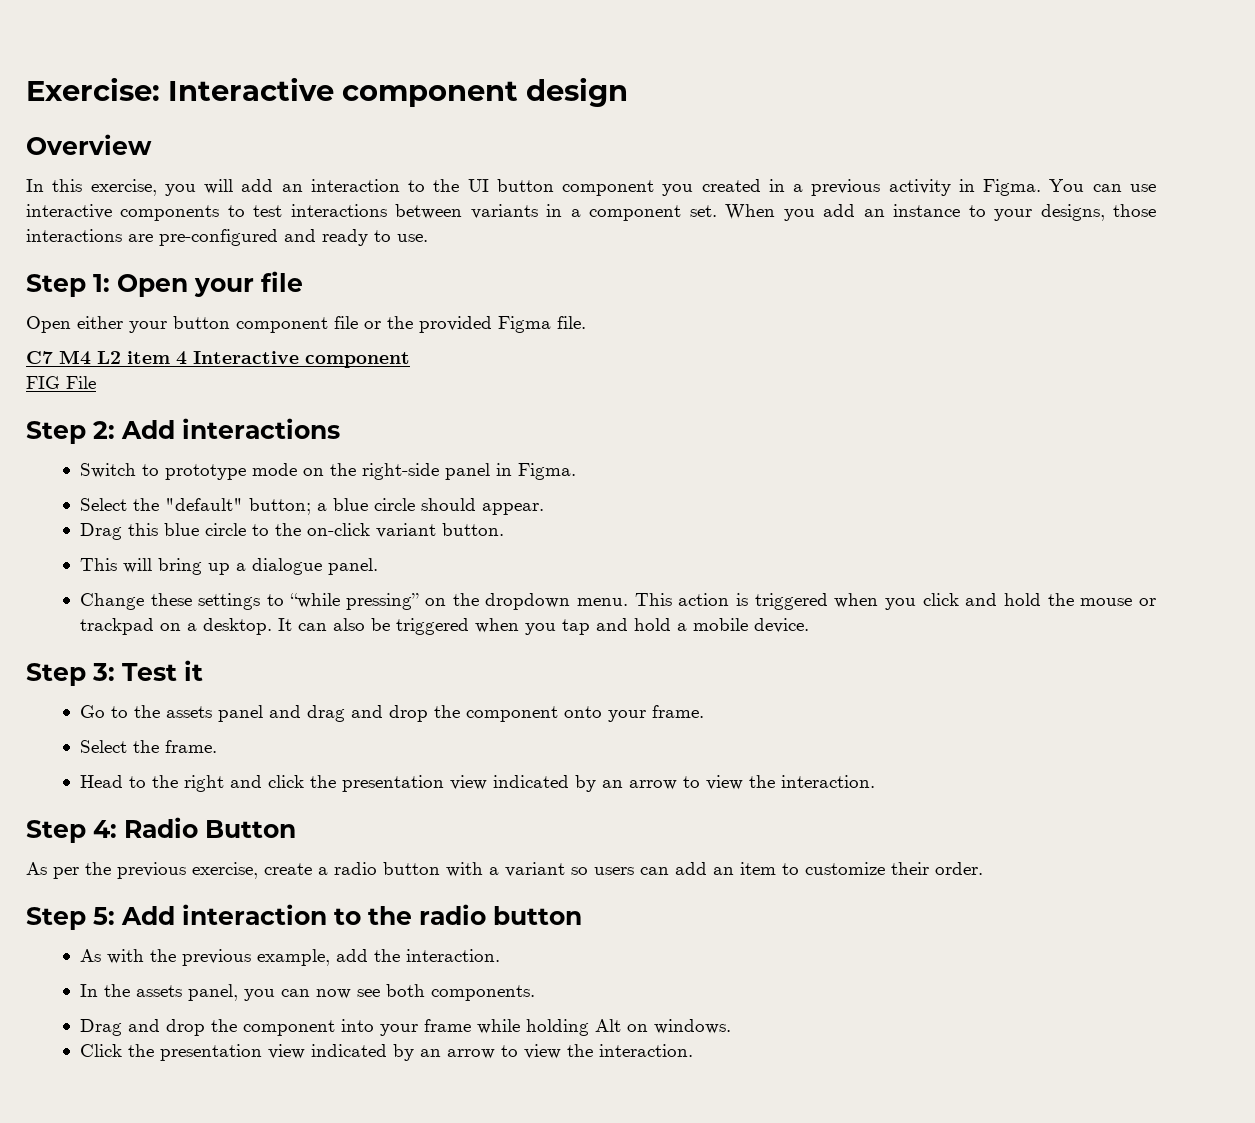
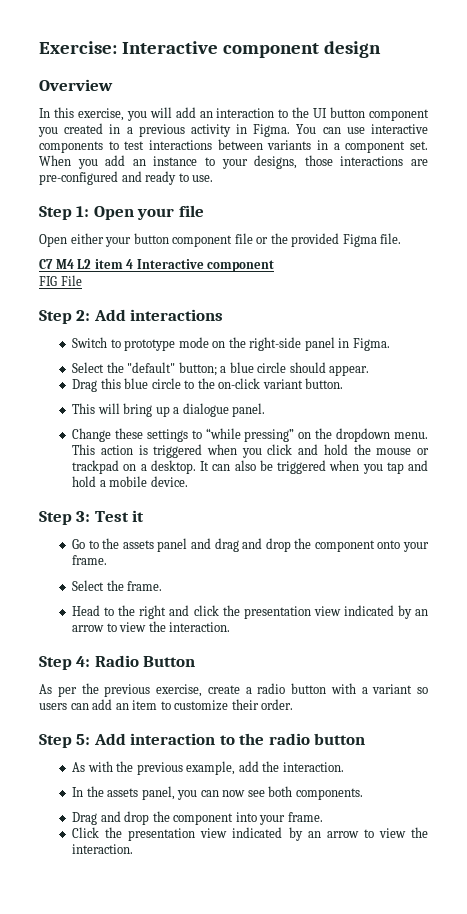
[424,1019,732,1036] frame while holding Alt on windows. -> [287,812,323,822] frame.

